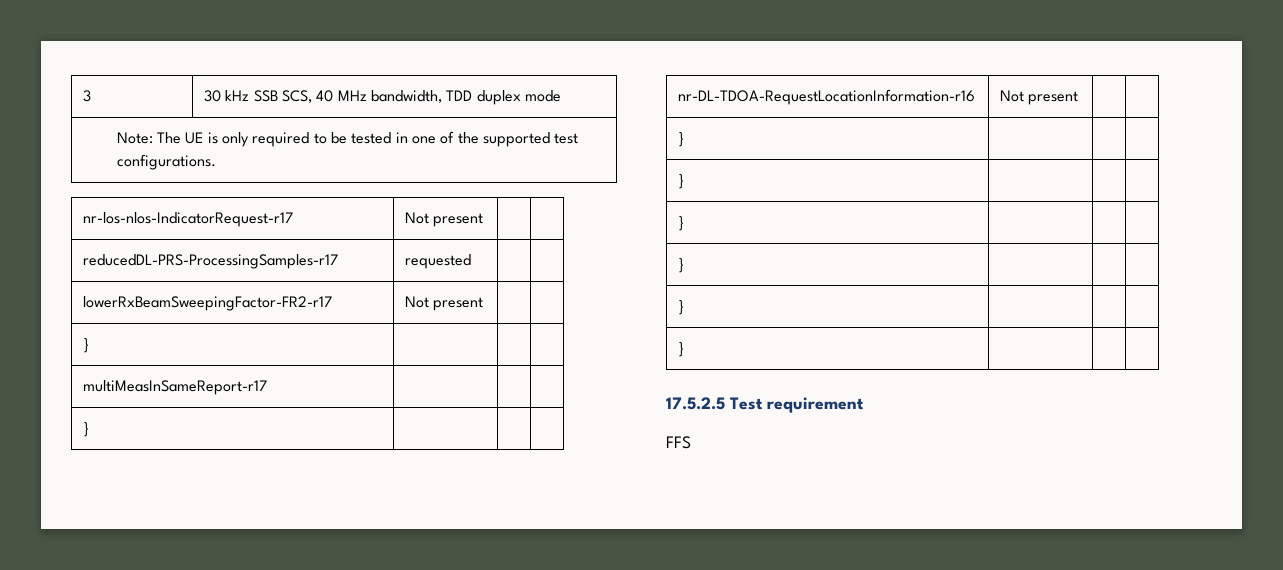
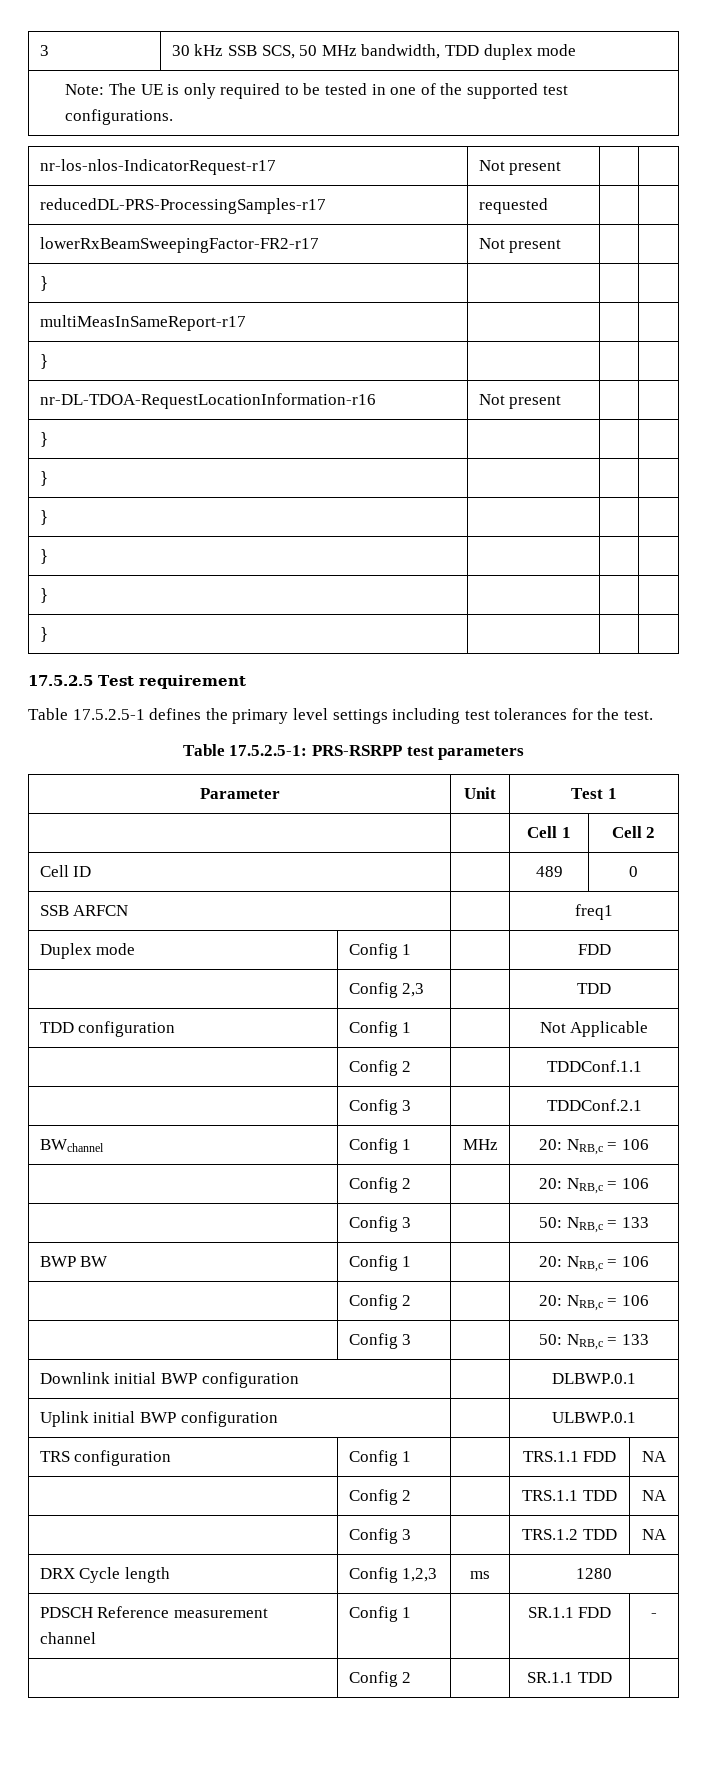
[316,90,334,102] 40 -> [299,45,318,56] 50
[666,436,691,449] FFS -> [28,708,654,724] [182,744,525,760] [199,788,280,799] [464,787,496,799] [571,788,617,799] [527,826,571,838] [611,826,656,838] [39,865,92,877] [535,866,563,877] [629,866,638,877] [39,905,129,916] [575,904,613,920] [39,943,136,959] [348,943,412,959] [577,944,611,955] [348,982,425,998] [577,983,611,994] [39,1021,176,1037] [348,1021,412,1037] [539,1021,649,1037] [348,1060,412,1076] [546,1060,642,1072] [348,1099,412,1115] [546,1099,642,1111] [39,1139,104,1152] [348,1138,412,1154] [462,1139,498,1150] [539,1139,649,1155] [348,1177,412,1193] [539,1178,649,1194] [348,1216,412,1232] [539,1217,649,1233] [39,1256,109,1267] [348,1255,412,1271] [539,1256,649,1272] [348,1294,412,1310] [539,1295,649,1311] [348,1333,412,1349] [539,1334,649,1350] [39,1372,299,1388] [552,1373,636,1384] [39,1411,278,1427] [552,1412,636,1423] [39,1450,172,1466] [348,1450,412,1466] [522,1451,617,1462] [642,1451,667,1462] [348,1489,412,1505] [522,1490,617,1501] [642,1490,667,1501] [348,1528,412,1544] [522,1529,617,1540] [642,1529,667,1540] [39,1567,171,1583] [348,1567,438,1583] [470,1571,490,1579] [576,1568,612,1579] [39,1606,269,1618] [39,1632,96,1644] [348,1606,412,1622] [527,1607,612,1618] [651,1613,657,1618] [348,1671,412,1687] [527,1672,612,1683] Table 17.5.2.5-1 defines the primary level settings including test tolerances for the test. // Table 17.5.2.5-1: PRS-RSRPP test parameters // Parameter | Unit | Test 1 // | | Cell 1 | Cell 2 // Cell ID | | 489 | 0 // SSB ARFCN | | freq1 // Duplex mode | Config 1 | | FDD // | Config 2,3 | | TDD // TDD configuration | Config 1 | | Not Applicable // | Config 2 | | TDDConf.1.1 // | Config 3 | | TDDConf.2.1 // BWchannel | Config 1 | MHz | 20: NRB,c = 106 // | Config 2 | | 20: NRB,c = 106 // | Config 3 | | 50: NRB,c = 133 // BWP BW | Config 1 | | 20: NRB,c = 106 // | Config 2 | | 20: NRB,c = 106 // | Config 3 | | 50: NRB,c = 133 // Downlink initial BWP configuration | | DLBWP.0.1 // Uplink initial BWP configuration | | ULBWP.0.1 // TRS configuration | Config 1 | | TRS.1.1 FDD | NA // | Config 2 | | TRS.1.1 TDD | NA // | Config 3 | | TRS.1.2 TDD | NA // DRX Cycle length | Config 1,2,3 | ms | 1280 // PDSCH Reference measurement channel | Config 1 | | SR.1.1 FDD | - // | Config 2 | | SR.1.1 TDD |

